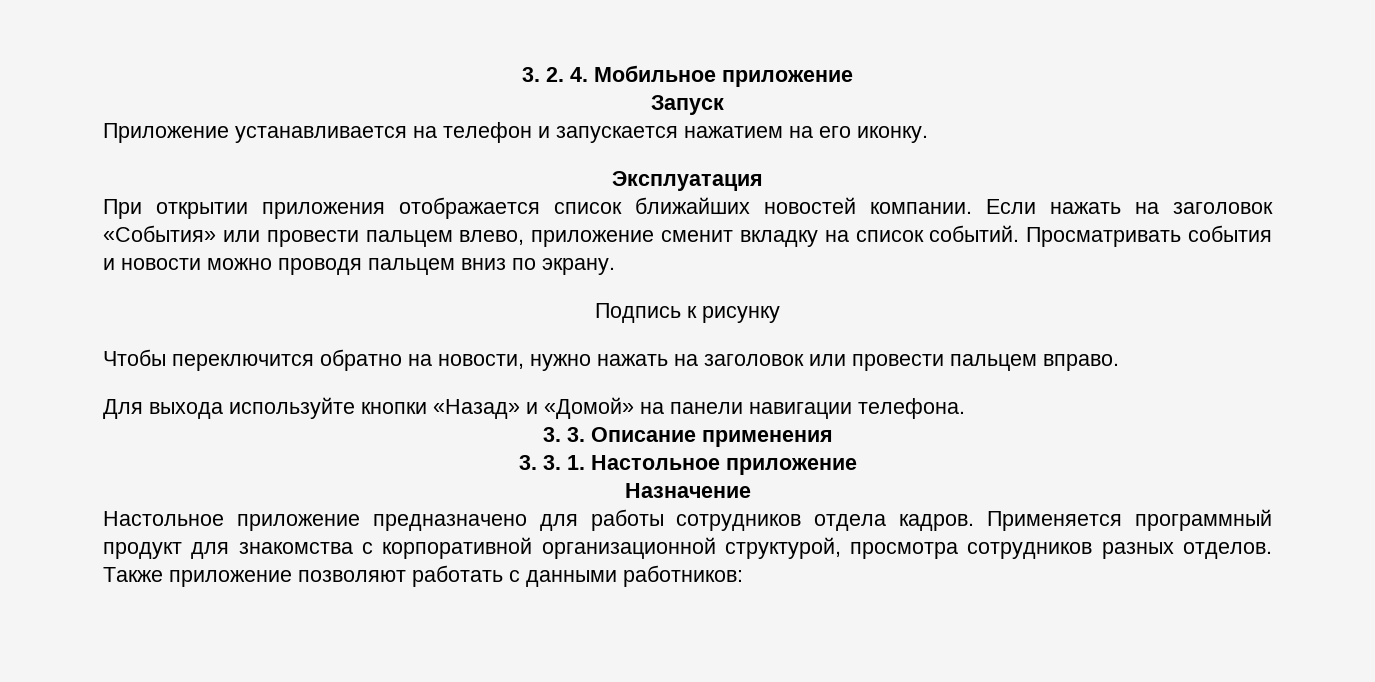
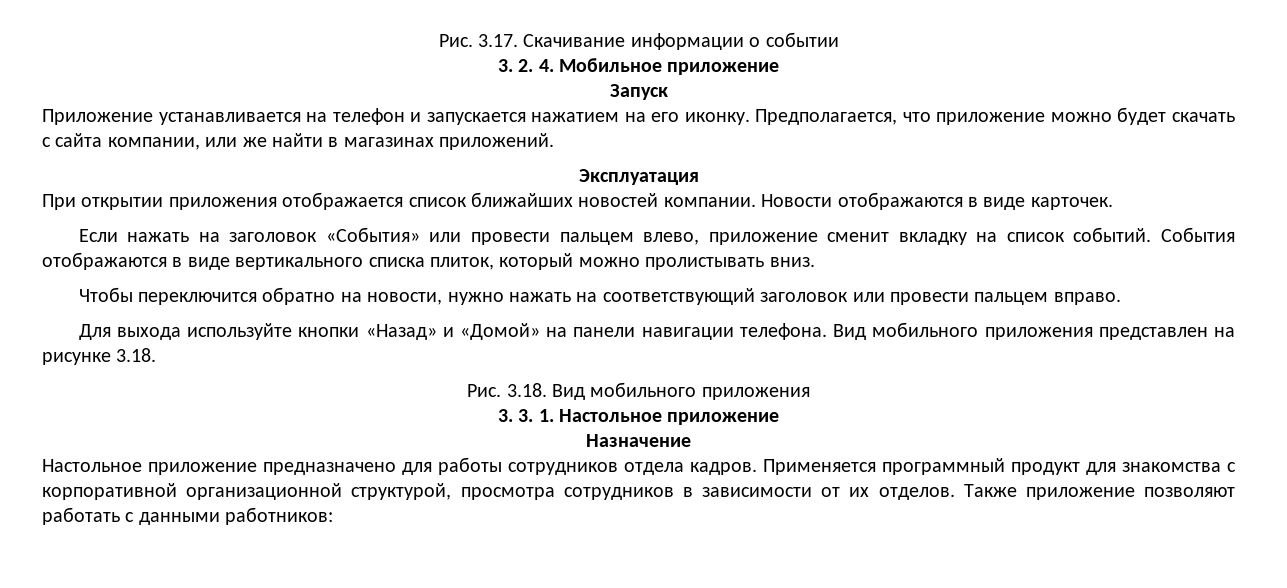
(522, 74) none -> [438,32,839,50] Рис. 3.17. Скачивание информации о событии //
(928, 134) none -> [755,107,1235,125] [42,133,555,150] Предполагается, что приложение можно будет скачать с сайта компании, или же найти в магазинах приложений.
(972, 208) none -> [761,192,1113,210] Новости отображаются в виде карточек. //
[1026,225,1273,247] [103,258,615,275] [595,303,780,323] Просматривать события и новости можно проводя пальцем вниз по экрану. // Подпись к рисунку -> [1161,227,1235,242] [42,252,815,270] События отображаются в виде вертикального списка плиток, который можно пролистывать вниз.
(698, 360) none -> [602,288,755,305] соответствующий
[542,427,833,447] // 3. 3. Описание применения -> [833,322,1235,340] [42,348,157,365] [467,382,810,400] Вид мобильного приложения представлен на рисунке 3.18. // Рис. 3.18. Вид мобильного приложения
[1101,542,1174,559] разных -> [682,487,870,497] в зависимости от их

